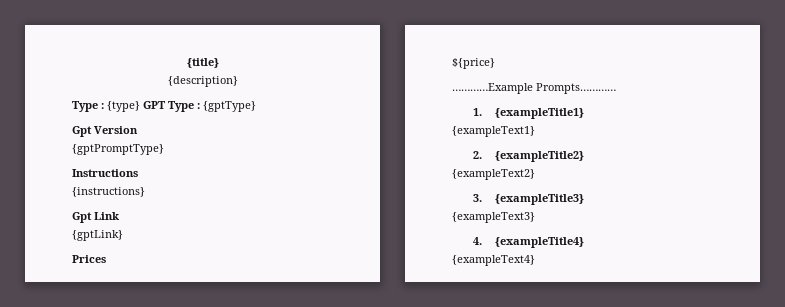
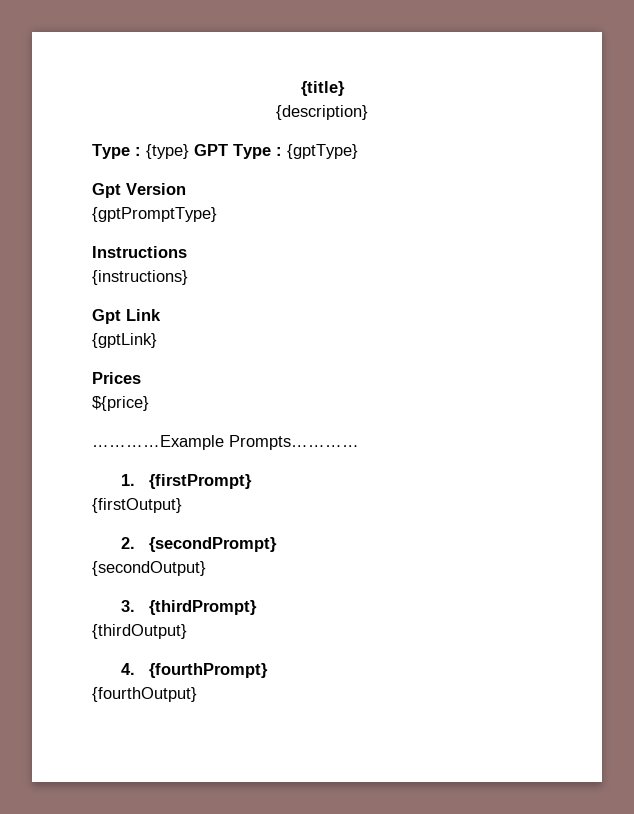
[494,108,584,119] [452,126,535,137] {exampleTitle1} // {exampleText1} -> [149,474,253,489] [92,498,182,513] {firstPrompt} // {firstOutput}
[494,151,584,162] [452,169,535,180] {exampleTitle2} // {exampleText2} -> [149,537,278,552] [92,561,206,576] {secondPrompt} // {secondOutput}
[494,194,584,205] [452,212,535,223] {exampleTitle3} // {exampleText3} -> [149,600,258,615] [92,624,187,639] {thirdPrompt} // {thirdOutput}
[494,237,584,248] [452,255,535,266] {exampleTitle4} // {exampleText4} -> [149,663,269,678] [92,687,197,702] {fourthPrompt} // {fourthOutput}

